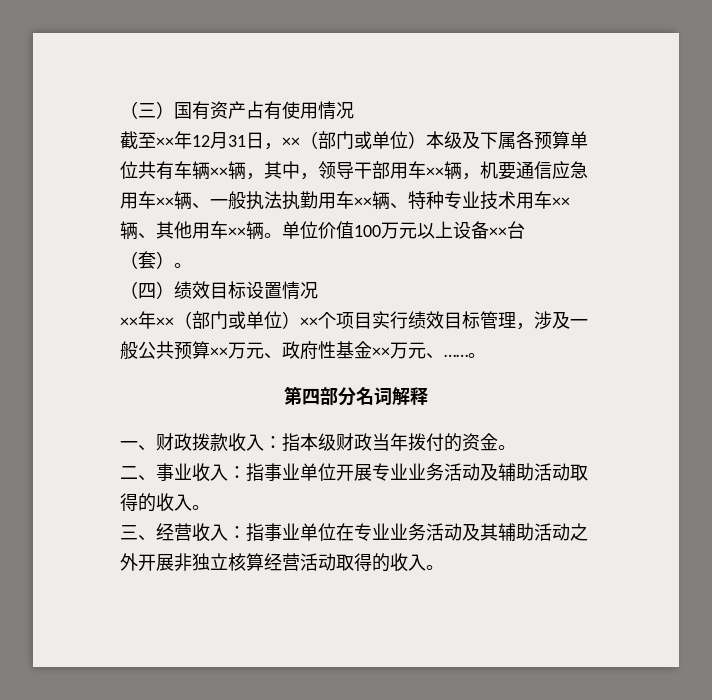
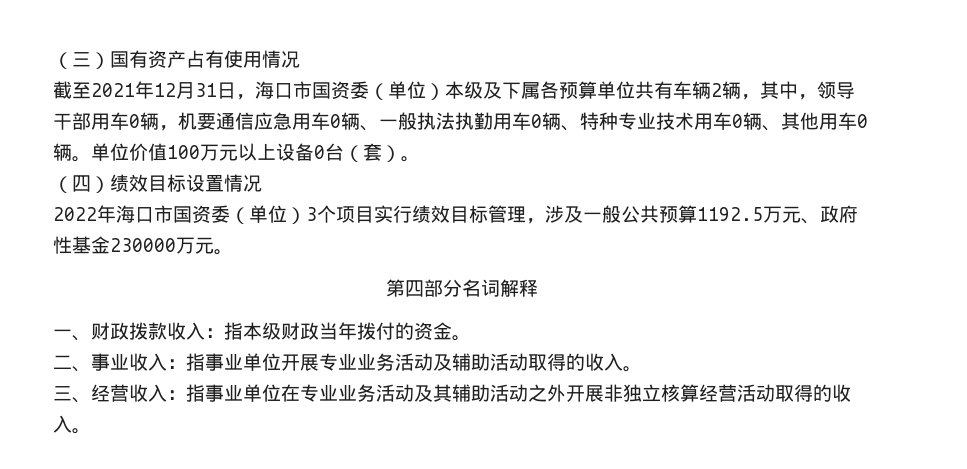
[156,137,174,147] ×× -> [91,83,135,97] 2021
[282,131,372,149] ××（部门或 -> [255,81,388,100] 海口市国资委（
[210,167,228,177] ×× -> [711,83,722,97] 2
[426,167,444,177] ×× -> [129,114,140,128] 0
[156,197,174,207] ×× -> [330,114,341,128] 0
[354,197,372,207] ×× -> [531,114,542,128] 0
[552,197,570,207] ×× -> [732,114,743,128] 0
[228,227,246,237] ×× -> [857,114,868,128] 0
[489,227,507,237] ×× -> [314,145,325,159] 0
[120,311,318,329] ××年××（部门或单位）×× -> [53,205,317,224] 2022年海口市国资委（单位）3
[210,347,228,357] ×× -> [697,207,763,221] 1192.5
[372,342,468,359] ××万元、…… -> [110,237,214,254] 230000万元

